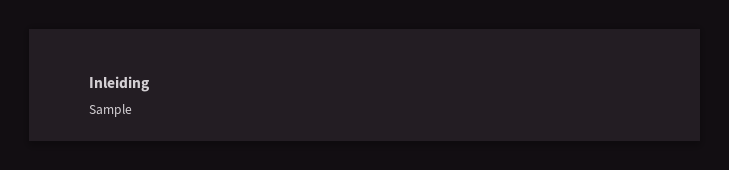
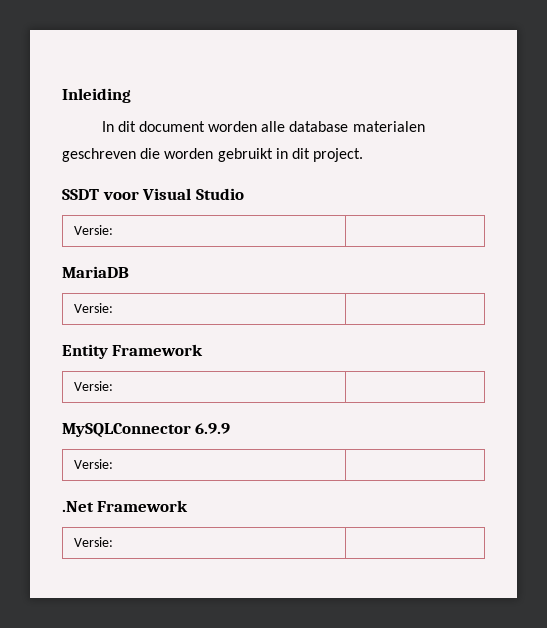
[89,104,132,117] Sample -> [101,121,425,132] [62,148,364,162] [62,188,244,200] [73,225,113,235] [62,266,129,278] [73,303,113,313] [62,344,204,359] [73,381,113,391] [62,423,231,438] [73,459,113,469] [62,500,189,512] [73,537,113,547] In dit document worden alle database materialen geschreven die worden gebruikt in dit project. // SSDT voor Visual Studio // Versie: | // MariaDB // Versie: | // Entity Framework // Versie: | // MySQLConnector 6.9.9 // Versie: | // .Net Framework // Versie: |

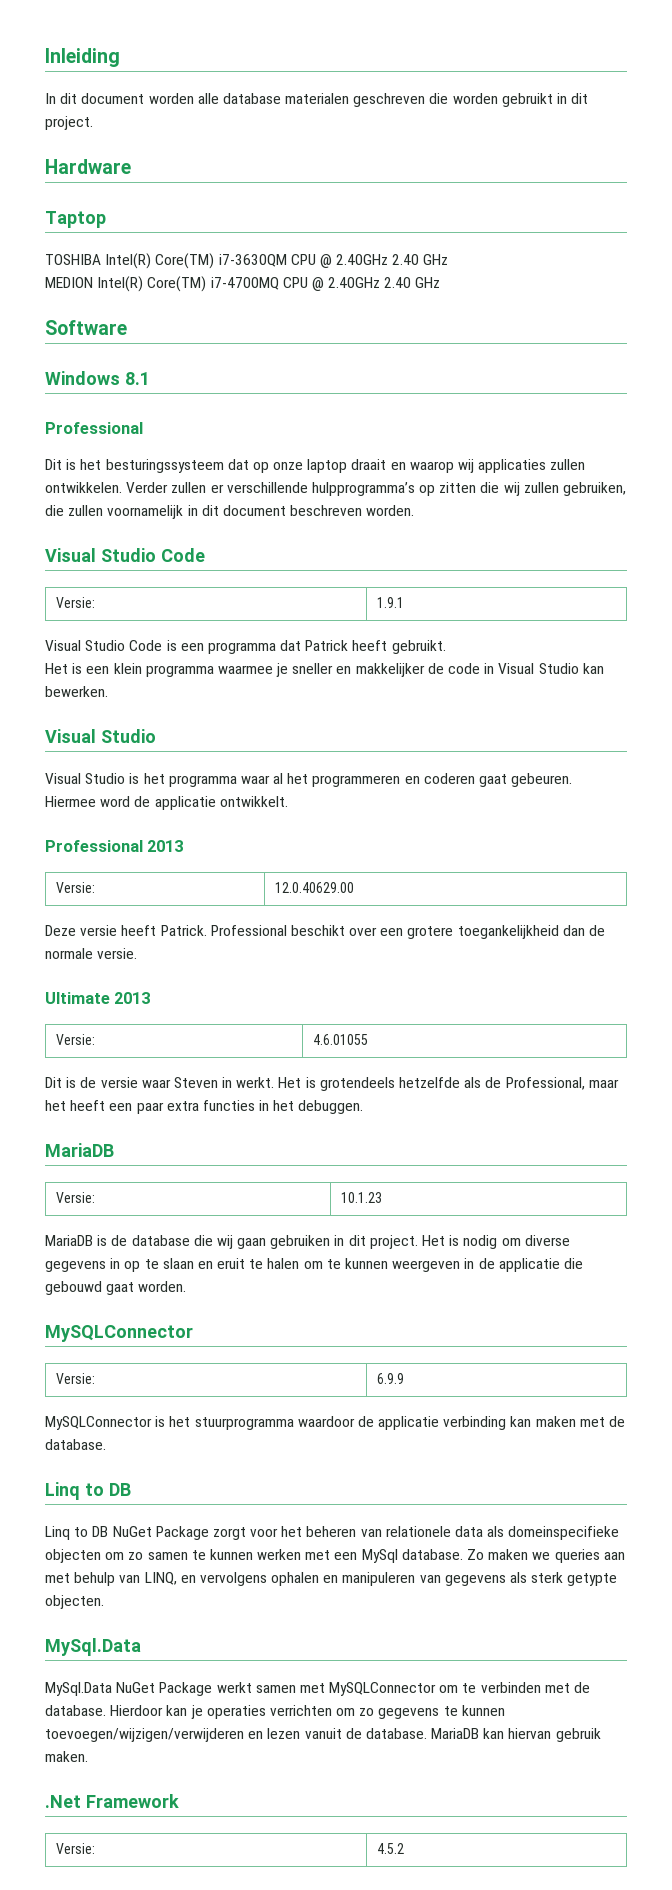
[62,188,244,200] [73,225,113,235] [62,266,129,278] [73,303,113,313] [62,344,204,359] [73,381,113,391] [62,423,231,438] [73,459,113,469] SSDT voor Visual Studio // Versie: | // MariaDB // Versie: | // Entity Framework // Versie: | // MySQLConnector 6.9.9 // Versie: | -> [45,159,131,174] [45,211,106,228] [45,253,449,269] [45,276,441,292] [45,320,127,335] [45,371,150,385] [45,422,143,434] [45,459,586,473] [45,482,627,496] [45,505,415,519] [45,548,205,562] [55,597,95,608] [376,597,404,608] [45,640,446,654] [45,663,604,677] [45,686,108,697] [45,729,156,743] [45,773,573,787] [45,796,288,810] [45,840,184,852] [55,882,95,893] [274,882,354,893] [45,925,606,939] [45,948,138,959] [45,992,151,1004] [55,1034,95,1045] [312,1034,368,1045] [45,1077,619,1091] [45,1100,364,1114] [45,1143,114,1157] [55,1192,95,1203] [340,1192,382,1203] [45,1235,570,1249] [45,1258,583,1272] [45,1281,187,1295] [45,1325,193,1342] [55,1373,95,1384] [376,1373,404,1384] [45,1416,626,1430] [45,1439,106,1450] [45,1482,131,1500] [45,1526,620,1540] [45,1549,625,1563] [45,1572,618,1586] [45,1595,104,1609] [45,1638,141,1656] [45,1682,591,1696] [45,1705,505,1719] [45,1728,601,1742] [45,1751,88,1762] Hardware // Taptop // TOSHIBA Intel(R) Core(TM) i7-3630QM CPU @ 2.40GHz 2.40 GHz // MEDION Intel(R) Core(TM) i7-4700MQ CPU @ 2.40GHz 2.40 GHz // Software // Windows 8.1 // Professional // Dit is het besturingssysteem dat op onze laptop draait en waarop wij applicaties zullen ontwikkelen. Verder zullen er verschillende hulpprogramma’s op zitten die wij zullen gebruiken, die zullen voornamelijk in dit document beschreven worden. // Visual Studio Code // Versie: | 1.9.1 // Visual Studio Code is een programma dat Patrick heeft gebruikt. // Het is een klein programma waarmee je sneller en makkelijker de code in Visual Studio kan bewerken. // Visual Studio // Visual Studio is het programma waar al het programmeren en coderen gaat gebeuren. Hiermee word de applicatie ontwikkelt. // Professional 2013 // Versie: | 12.0.40629.00 // Deze versie heeft Patrick. Professional beschikt over een grotere toegankelijkheid dan de normale versie. // Ultimate 2013 // Versie: | 4.6.01055 // Dit is de versie waar Steven in werkt. Het is grotendeels hetzelfde als de Professional, maar het heeft een paar extra functies in het debuggen. // MariaDB // Versie: | 10.1.23 // MariaDB is de database die wij gaan gebruiken in dit project. Het is nodig om diverse gegevens in op te slaan en eruit te halen om te kunnen weergeven in de applicatie die gebouwd gaat worden. // MySQLConnector // Versie: | 6.9.9 // MySQLConnector is het stuurprogramma waardoor de applicatie verbinding kan maken met de database. // Linq to DB // Linq to DB NuGet Package zorgt voor het beheren van relationele data als domeinspecifieke objecten om zo samen te kunnen werken met een MySql database. Zo maken we queries aan met behulp van LINQ, en vervolgens ophalen en manipuleren van gegevens als sterk getypte objecten. // MySql.Data // MySql.Data NuGet Package werkt samen met MySQLConnector om te verbinden met de database. Hierdoor kan je operaties verrichten om zo gegevens te kunnen toevoegen/wijzigen/verwijderen en lezen vanuit de database. MariaDB kan hiervan gebruik maken.
(113, 542) none -> [376,1843,404,1854] 4.5.2

